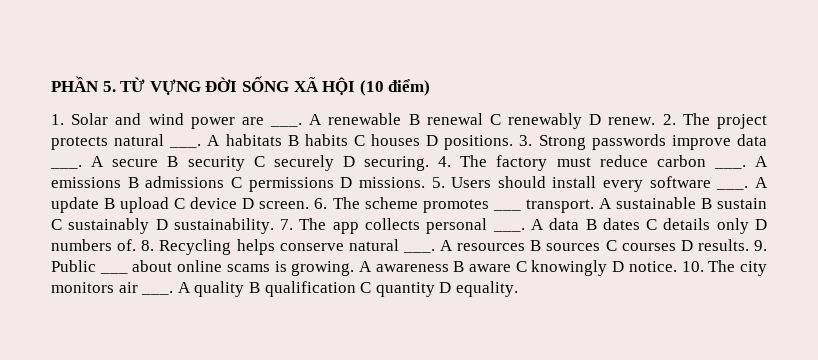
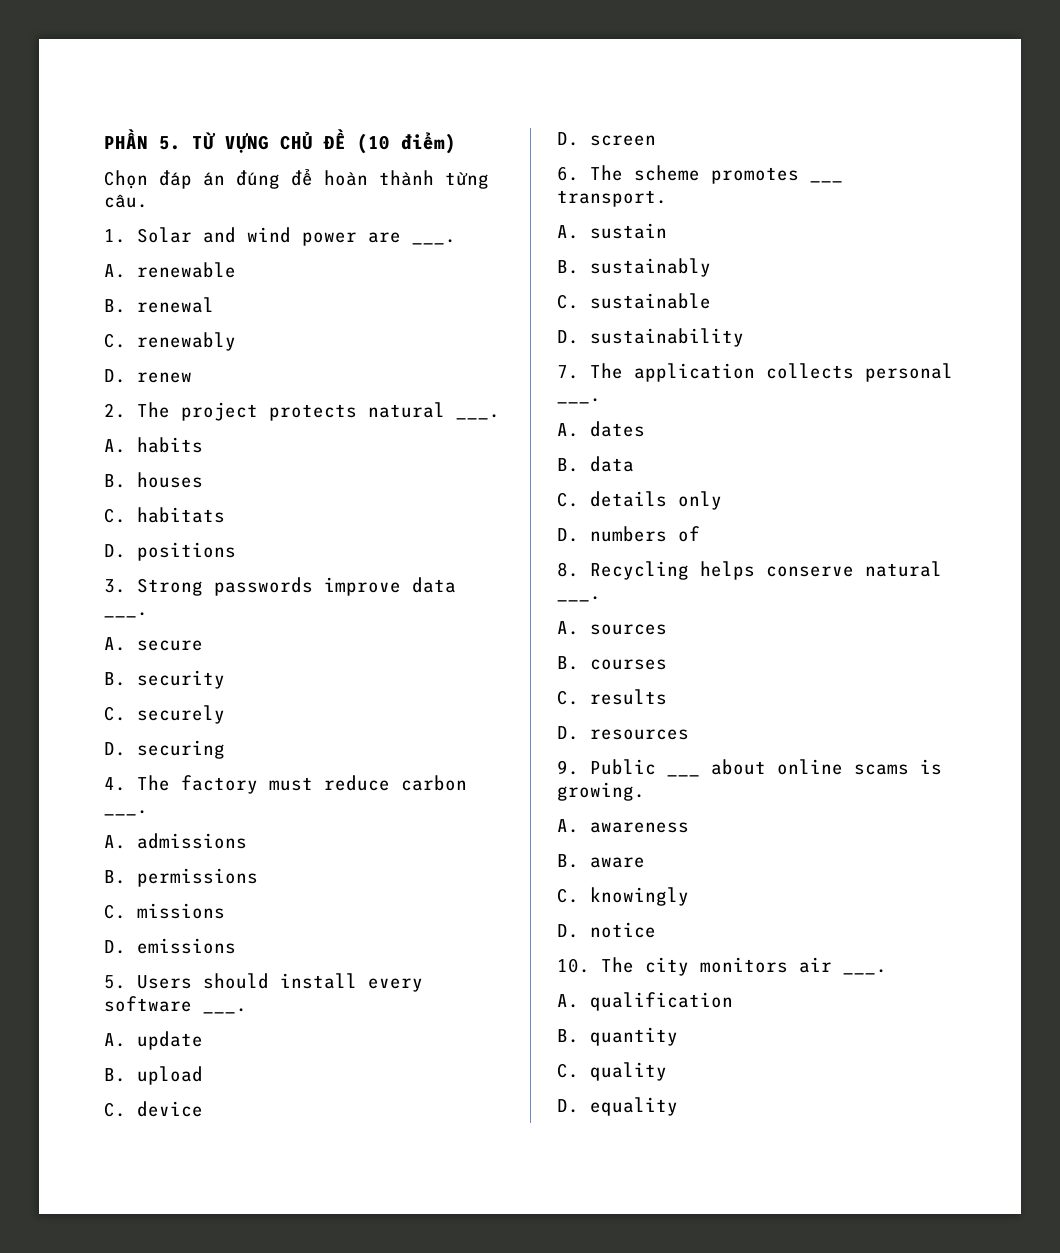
[205,76,431,96] ĐỜI SỐNG XÃ HỘI (10 điểm) -> [280,129,456,154] [104,168,489,189] [104,194,148,208] CHỦ ĐỀ (10 điểm) // Chọn đáp án đúng để hoàn thành từng câu.
[309,114,323,125] A -> [104,264,126,278] // A.
[408,114,420,125] B -> [104,299,126,313] // B.
[489,114,501,125] C -> [104,333,126,348] // C.
[589,114,656,125] D renew. -> [104,369,192,383] // D. renew //
[207,134,514,150] A habitats B habits C houses D positions. -> [104,437,203,453] [104,472,203,488] [104,507,225,523] [104,542,236,561] // A. habits // B. houses // C. habitats // D. positions //
[91,156,105,167] A -> [104,637,126,651] // A.
[167,156,179,167] B -> [104,672,126,686] // B.
[253,156,265,167] C -> [104,706,126,721] // C.
[342,156,429,171] D securing. -> [104,740,225,759] // D. securing //
[755,156,768,167] [51,176,425,192] A emissions B admissions C permissions D missions. -> [104,833,247,849] [104,868,258,887] [104,903,225,919] [104,938,236,954] // A. admissions // B. permissions // C. missions // D. emissions //
[755,177,768,188] A -> [104,1033,126,1047] // A.
[104,198,116,209] B -> [104,1068,126,1082] // B.
[174,198,186,209] C -> [104,1102,126,1117] // C.
[242,198,310,209] D screen. -> [557,132,656,146] // D. screen //
[598,197,767,209] [51,218,274,234] A sustainable B sustain C sustainably D sustainability. -> [557,223,667,239] [557,258,711,277] [557,293,711,309] [557,328,744,347] // A. sustain // B. sustainably // C. sustainable // D. sustainability //
[332,222,359,234] app -> [634,363,755,382] application
[530,218,658,230] A data B dates C -> [557,421,645,437] [557,456,634,472] [557,492,579,507] // A. dates // B. data // C.
[754,219,767,230] [51,239,137,251] D numbers of. -> [557,526,700,542] // D. numbers of //
[440,239,749,251] A resources B sources C courses D results. -> [557,621,667,635] [557,656,667,670] [557,689,667,705] [557,726,689,740] // A. sources // B. courses // C. results // D. resources //
[358,261,372,272] A -> [557,819,579,833] // A.
[453,261,465,272] B -> [557,854,579,868] // B.
[515,261,527,272] C -> [557,888,579,903] // C.
[612,261,677,272] D notice. -> [557,922,656,938] // D. notice //
[177,281,518,297] A quality B qualification C quantity D equality. -> [557,992,733,1011] [557,1027,678,1046] [557,1062,667,1081] [557,1097,678,1116] // A. qualification // B. quantity // C. quality // D. equality

